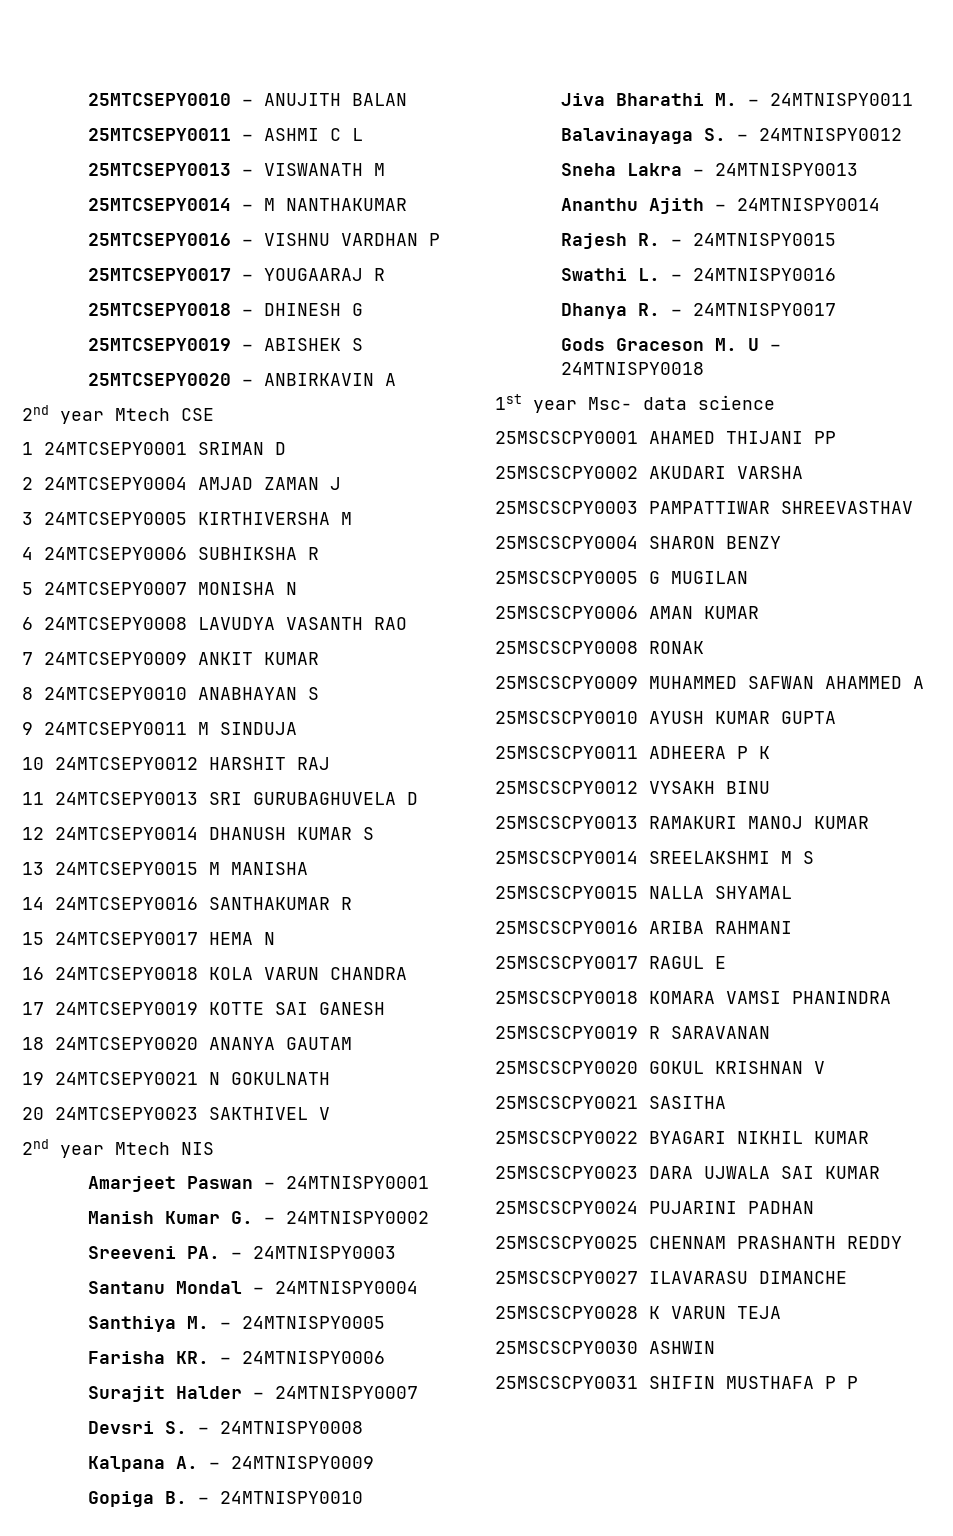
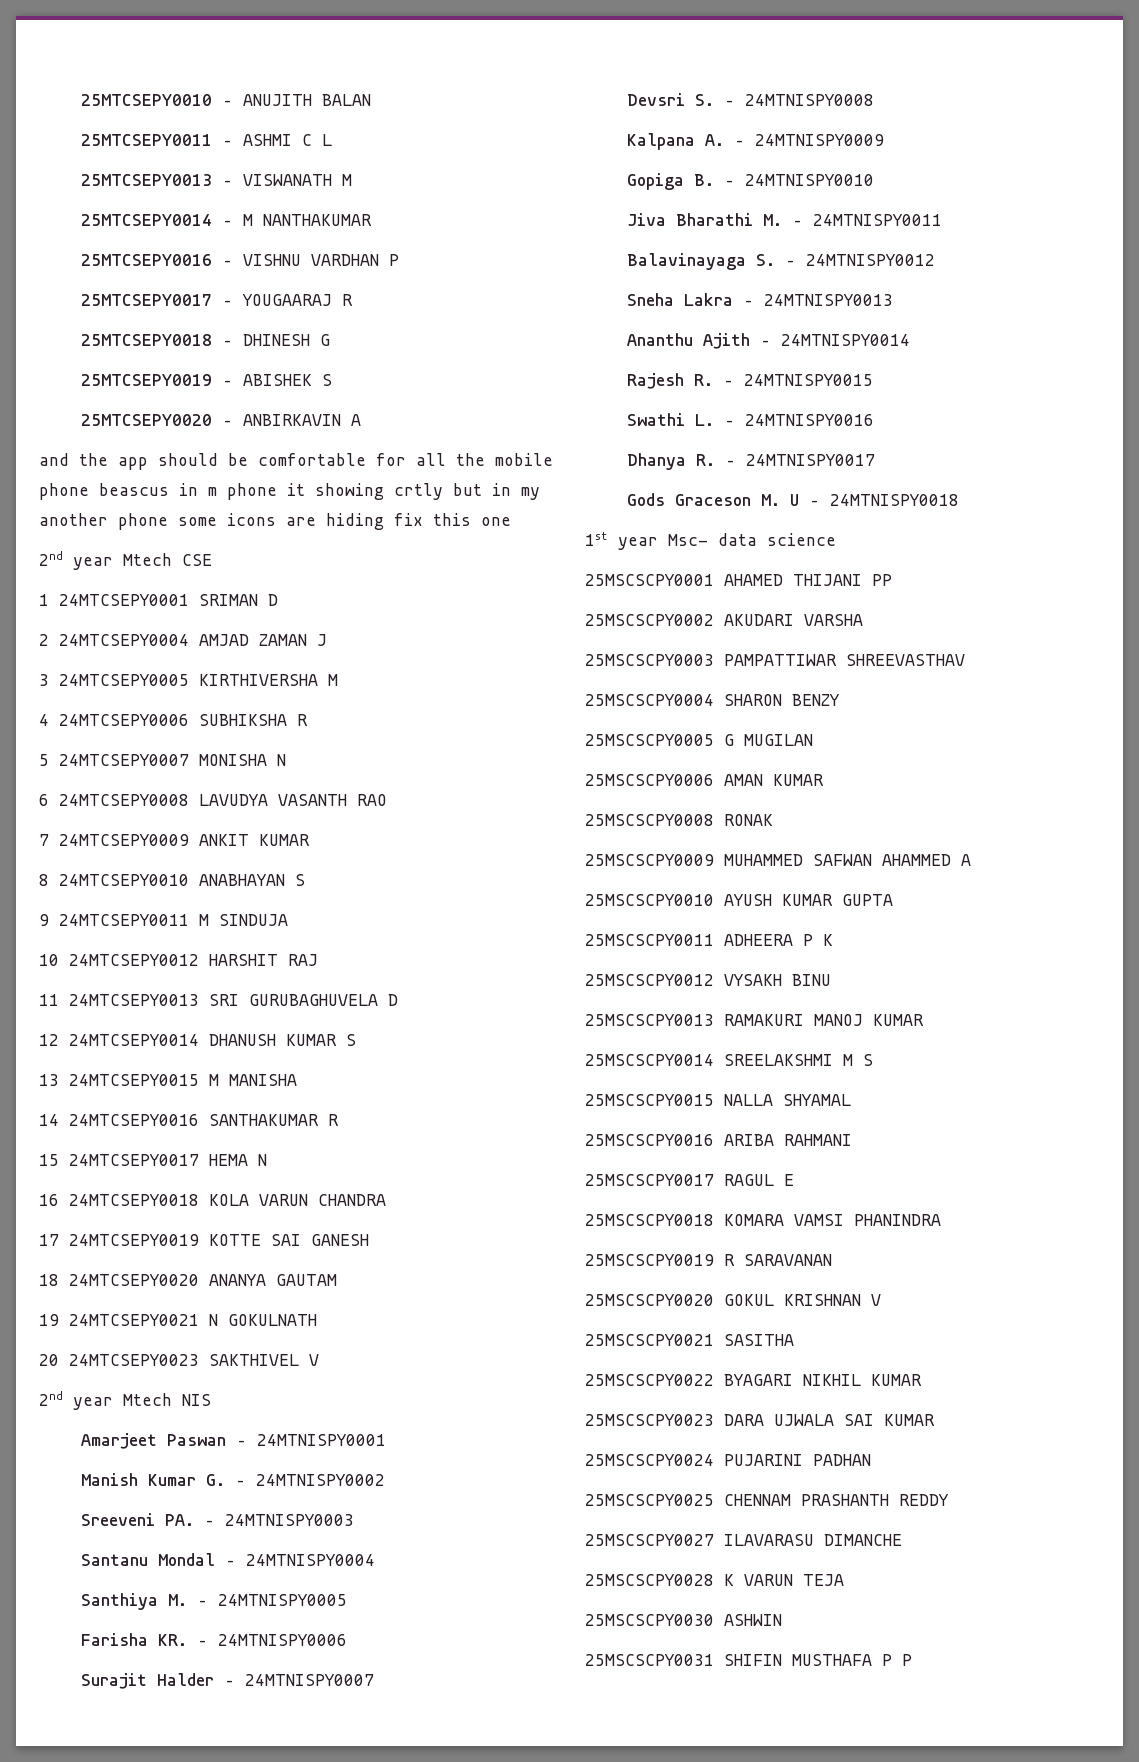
(396, 379) none -> [39,453,553,470] [39,483,540,500] [39,513,511,530] // and the app should be comfortable for all the mobile phone beascus in m phone it showing crtly but in my another phone some icons are hiding fix this one

